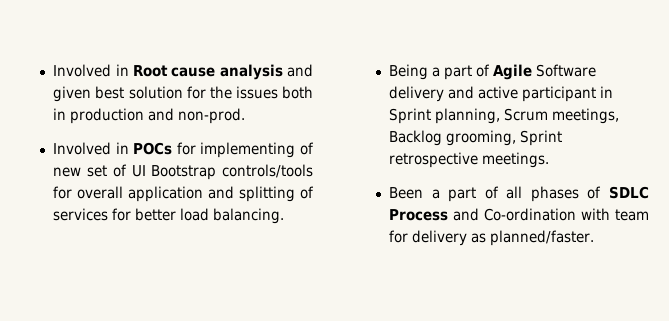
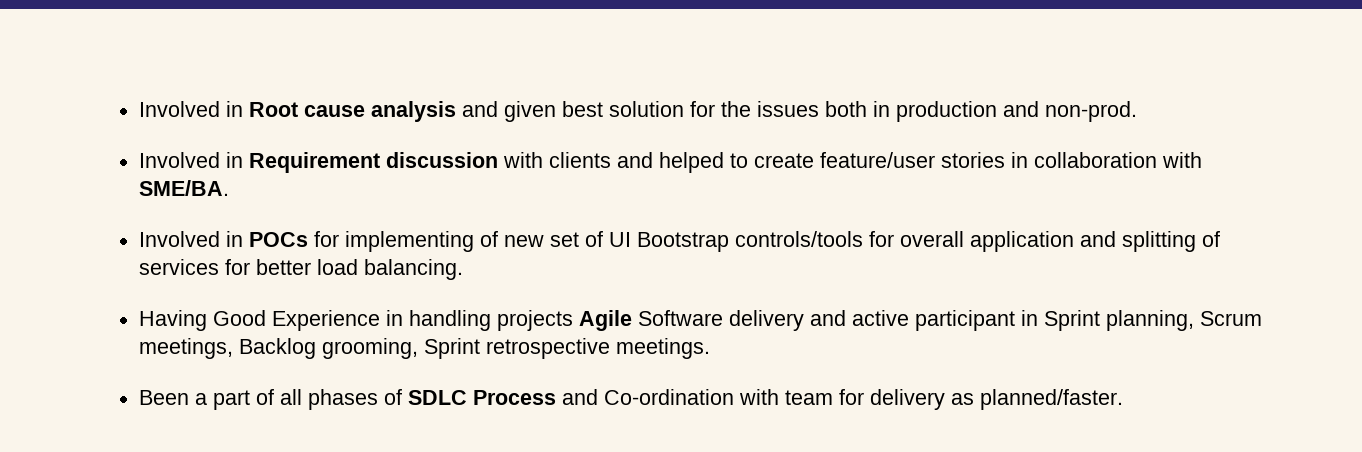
(246, 116) none -> [139,152,1203,173] [139,180,230,196] // Involved in Requirement discussion with clients and helped to create feature/user stories in collaboration with SME/BA.
[389,64,491,80] Being a part of -> [139,310,574,331] Having Good Experience in handling projects

